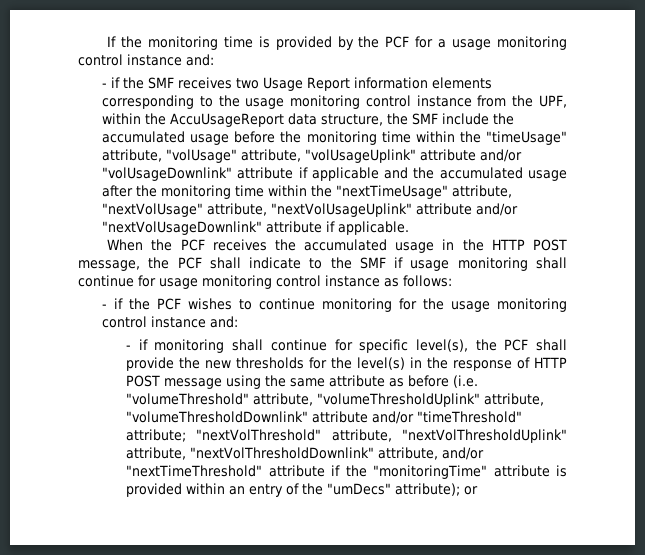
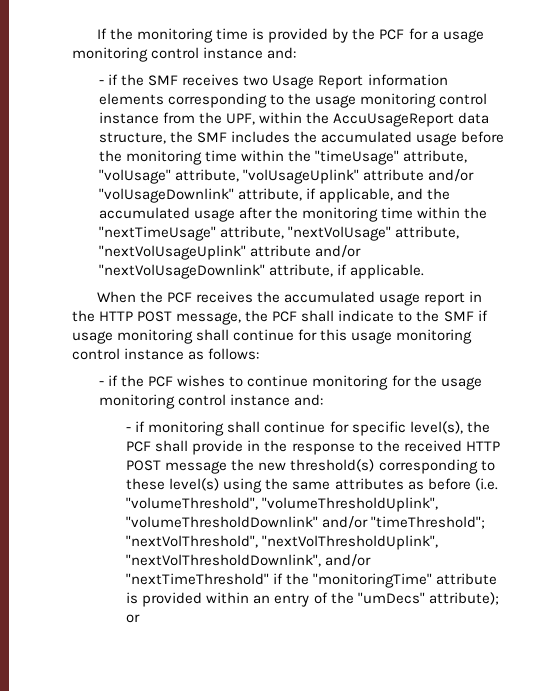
[441,113,489,125] include -> [231,131,291,143] includes
[237,167,379,181] attribute if applicable -> [238,188,394,203] attribute, if applicable,
[265,221,322,233] attribute -> [269,264,334,277] attribute,
(435, 247) none -> [424,292,466,306] report
(156, 281) none -> [320,329,348,341] this
[178,357,567,371] [125,375,222,389] the new thresholds for the level(s) in the response of HTTP POST message -> [247,440,500,455] [126,459,495,474] [126,478,220,491] in the response to the received HTTP POST message the new threshold(s) corresponding to these level(s)
[328,375,385,387] attribute -> [334,478,404,490] attributes
[125,393,544,407] [125,411,522,424] [125,429,568,443] [125,447,438,460] "volumeThreshold" attribute, "volumeThresholdUplink" attribute, "volumeThresholdDownlink" attribute and/or "timeThreshold" attribute; "nextVolThreshold" attribute, "nextVolThresholdUplink" attribute, "nextVolThresholdDownlink" attribute, -> [126,497,439,512] [126,516,486,529] [126,535,439,550] [126,554,322,567] "volumeThreshold", "volumeThresholdUplink", "volumeThresholdDownlink" and/or "timeThreshold"; "nextVolThreshold", "nextVolThresholdUplink", "nextVolThresholdDownlink",
[268,465,325,477] attribute -> (270, 579) none

